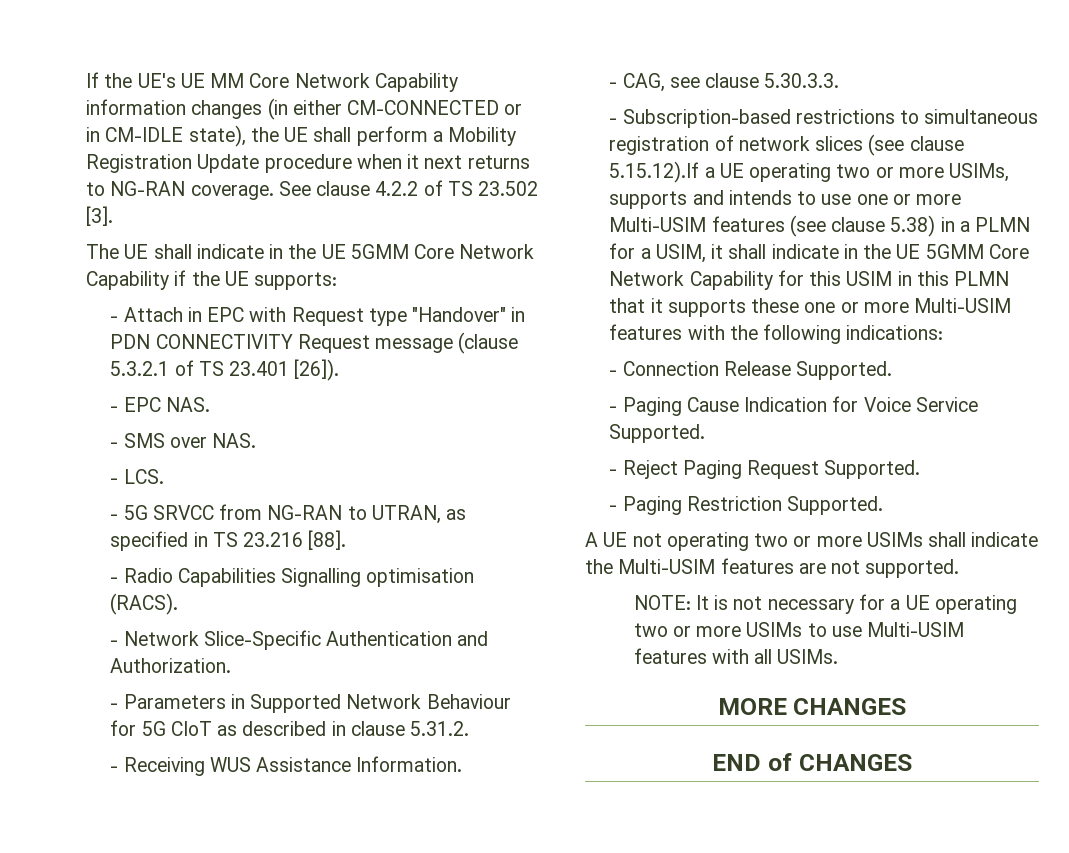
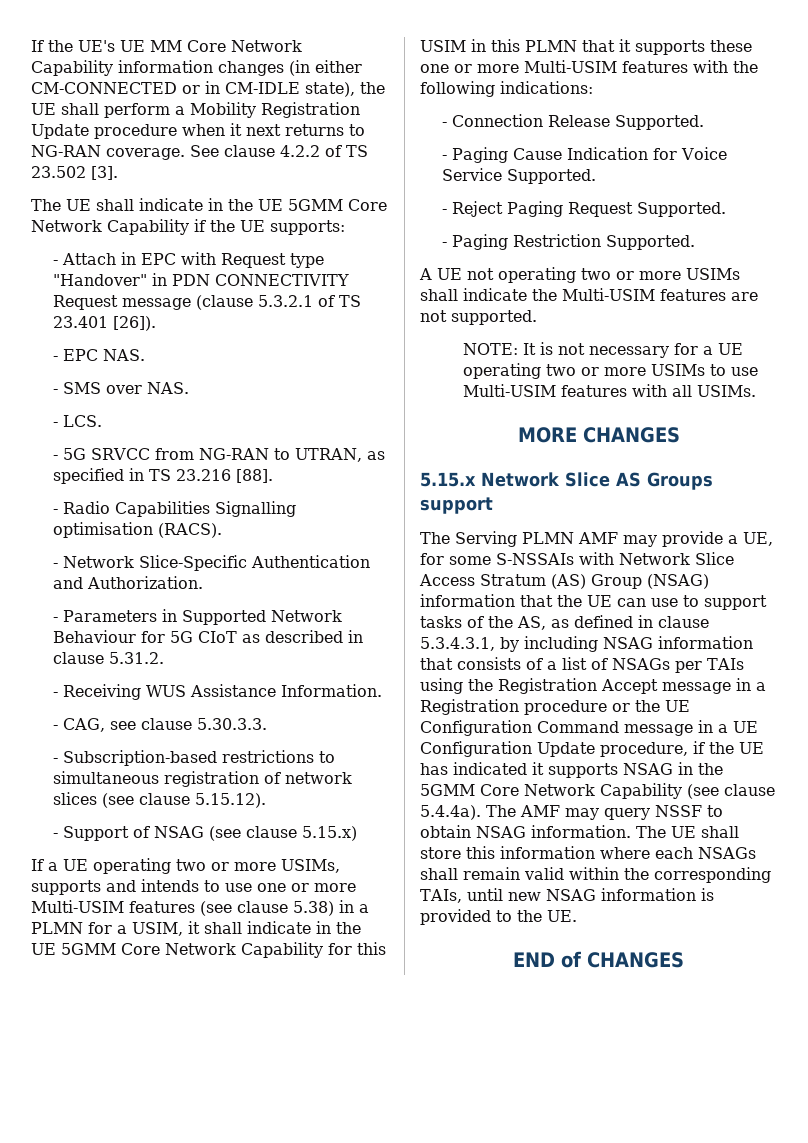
[609,161,700,183] 5.15.12).If -> [194,793,266,808] [52,826,357,841] [31,859,44,871] 5.15.12). // - Support of NSAG (see clause 5.15.x) // If
(907, 706) none -> [420,472,713,490] [420,497,493,514] [420,531,773,547] [420,552,734,565] [419,574,709,589] [420,594,767,610] [420,615,709,630] [420,636,753,652] [420,657,744,673] [420,678,766,694] [420,699,690,715] [420,720,758,736] [420,741,764,757] [420,762,723,778] [420,783,775,799] [420,805,723,820] [420,825,739,838] [420,846,756,859] [420,867,771,883] [420,888,714,903] [420,909,577,925] // 5.15.x Network Slice AS Groups support // The Serving PLMN AMF may provide a UE, for some S-NSSAIs with Network Slice Access Stratum (AS) Group (NSAG) information that the UE can use to support tasks of the AS, as defined in clause 5.3.4.3.1, by including NSAG information that consists of a list of NSAGs per TAIs using the Registration Accept message in a Registration procedure or the UE Configuration Command message in a UE Configuration Update procedure, if the UE has indicated it supports NSAG in the 5GMM Core Network Capability (see clause 5.4.4a). The AMF may query NSSF to obtain NSAG information. The UE shall store this information where each NSAGs shall remain valid within the corresponding TAIs, until new NSAG information is provided to the UE.

